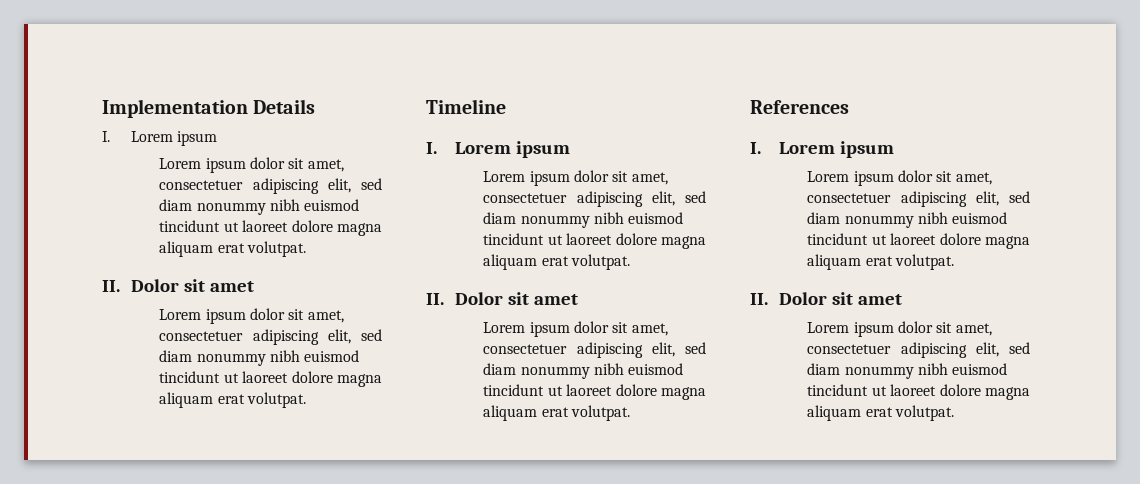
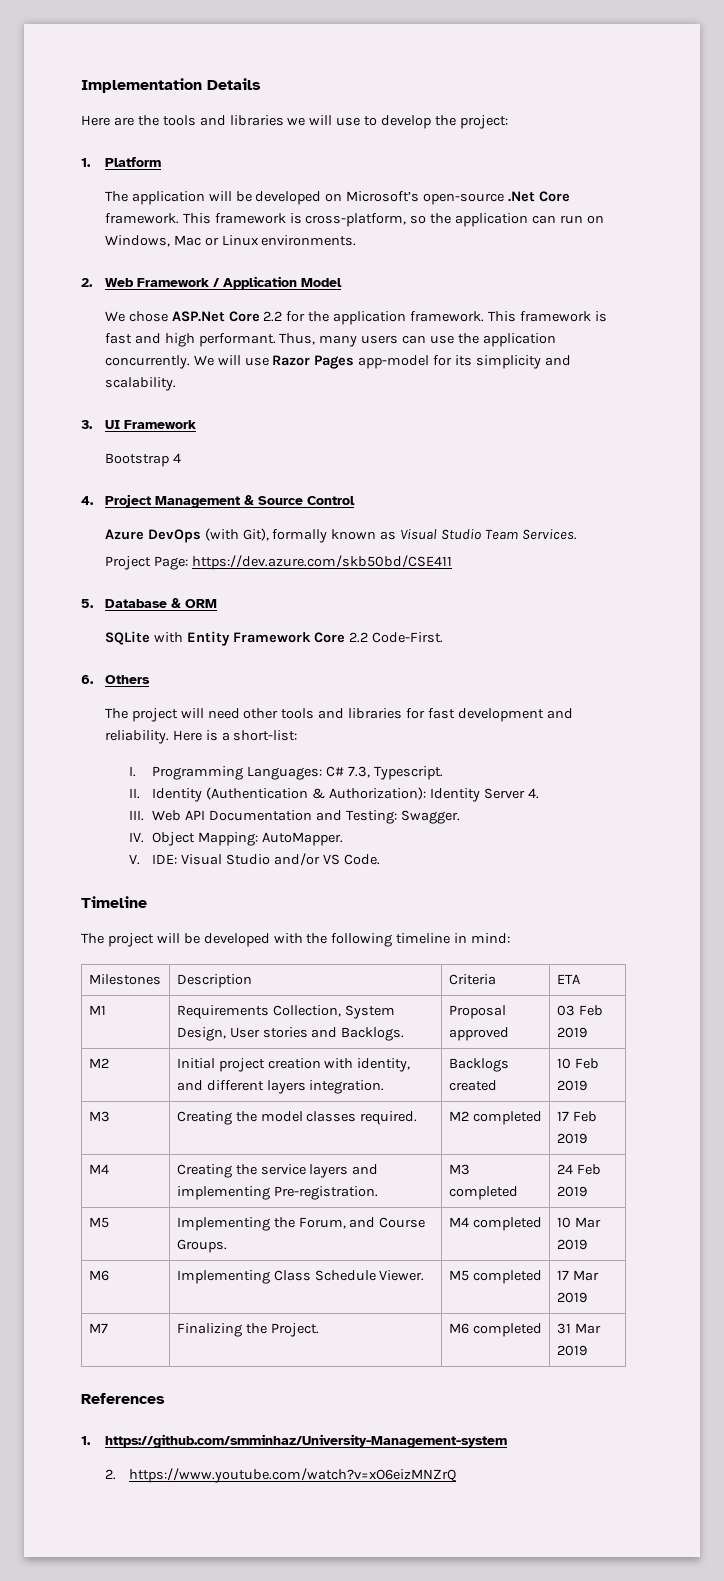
[102,131,217,146] [159,157,344,173] [159,178,383,194] [159,199,360,215] [159,220,382,236] [159,241,306,257] [102,279,254,292] [159,308,344,324] [159,329,383,345] [159,350,360,366] [159,371,382,387] [159,392,306,408] [426,99,506,114] [426,141,570,158] [483,170,668,186] [483,191,706,207] [483,212,684,228] [483,233,706,249] [483,254,630,270] [426,292,578,305] [483,321,668,337] [483,342,706,358] [483,363,684,379] [483,384,706,400] [483,405,630,421] [750,100,849,114] [750,141,894,158] [807,170,992,186] [807,191,1030,207] [807,212,1008,228] [807,233,1030,249] [807,254,954,270] [750,292,902,305] [807,321,992,337] [807,342,1030,358] [807,363,1008,379] [807,384,1030,400] [807,405,954,421] I. Lorem ipsum // Lorem ipsum dolor sit amet, consectetuer adipiscing elit, sed diam nonummy nibh euismod tincidunt ut laoreet dolore magna aliquam erat volutpat. // II. Dolor sit amet // Lorem ipsum dolor sit amet, consectetuer adipiscing elit, sed diam nonummy nibh euismod tincidunt ut laoreet dolore magna aliquam erat volutpat. // Timeline // I. Lorem ipsum // Lorem ipsum dolor sit amet, consectetuer adipiscing elit, sed diam nonummy nibh euismod tincidunt ut laoreet dolore magna aliquam erat volutpat. // II. Dolor sit amet // Lorem ipsum dolor sit amet, consectetuer adipiscing elit, sed diam nonummy nibh euismod tincidunt ut laoreet dolore magna aliquam erat volutpat. // References // I. Lorem ipsum // Lorem ipsum dolor sit amet, consectetuer adipiscing elit, sed diam nonummy nibh euismod tincidunt ut laoreet dolore magna aliquam erat volutpat. // II. Dolor sit amet // Lorem ipsum dolor sit amet, consectetuer adipiscing elit, sed diam nonummy nibh euismod tincidunt ut laoreet dolore magna aliquam erat volutpat. -> [81,115,508,129] [81,157,161,167] [104,191,571,205] [104,213,604,227] [104,235,357,247] [81,276,342,289] [104,311,607,325] [104,333,556,347] [104,355,571,369] [104,377,176,391] [81,420,196,429] [104,453,181,467] [81,494,355,508] [104,528,577,543] [104,555,452,570] [81,598,217,608] [104,631,444,646] [81,675,150,684] [104,708,573,722] [104,730,298,744] [128,766,444,780] [128,787,539,802] [128,810,461,824] [128,832,344,846] [128,853,381,866] [81,896,147,908] [81,933,511,947] [88,974,161,985] [176,974,252,988] [448,974,496,985] [556,974,580,984] [88,1005,106,1015] [176,1005,395,1019] [176,1027,405,1041] [448,1005,506,1019] [448,1027,509,1041] [556,1005,603,1016] [556,1027,587,1038] [88,1058,109,1068] [176,1058,411,1072] [176,1080,385,1094] [448,1058,509,1072] [448,1080,497,1091] [556,1058,599,1069] [556,1080,587,1091] [88,1111,110,1122] [176,1111,418,1125] [448,1111,542,1125] [556,1111,597,1122] [556,1133,587,1144] [88,1164,109,1174] [176,1164,379,1178] [176,1186,378,1200] [448,1164,470,1175] [448,1186,518,1200] [556,1164,601,1175] [556,1186,587,1197] [88,1217,109,1228] [176,1217,426,1231] [176,1239,227,1253] [448,1217,542,1231] [556,1217,601,1228] [556,1239,587,1250] [88,1270,109,1281] [176,1270,425,1284] [448,1270,542,1284] [556,1270,599,1281] [556,1292,587,1303] [88,1323,108,1333] [176,1323,319,1337] [448,1323,542,1337] [556,1323,601,1334] [556,1345,587,1356] [81,1393,165,1404] [81,1434,507,1448] [104,1468,456,1483] Here are the tools and libraries we will use to develop the project: // 1. Platform // The application will be developed on Microsoft’s open-source .Net Core framework. This framework is cross-platform, so the application can run on Windows, Mac or Linux environments. // 2. Web Framework / Application Model // We chose ASP.Net Core 2.2 for the application framework. This framework is fast and high performant. Thus, many users can use the application concurrently. We will use Razor Pages app-model for its simplicity and scalability. // 3. UI Framework // Bootstrap 4 // 4. Project Management & Source Control // Azure DevOps (with Git), formally known as Visual Studio Team Services. // Project Page: https://dev.azure.com/skb50bd/CSE411 // 5. Database & ORM // SQLite with Entity Framework Core 2.2 Code-First. // 6. Others // The project will need other tools and libraries for fast development and reliability. Here is a short-list: // I. Programming Languages: C# 7.3, Typescript. // II. Identity (Authentication & Authorization): Identity Server 4. // III. Web API Documentation and Testing: Swagger. // IV. Object Mapping: AutoMapper. // V. IDE: Visual Studio and/or VS Code. // Timeline // The project will be developed with the following timeline in mind: // Milestones | Description | Criteria | ETA // M1 | Requirements Collection, System Design, User stories and Backlogs. | Proposal approved | 03 Feb 2019 // M2 | Initial project creation with identity, and different layers integration. | Backlogs created | 10 Feb 2019 // M3 | Creating the model classes required. | M2 completed | 17 Feb 2019 // M4 | Creating the service layers and implementing Pre-registration. | M3 completed | 24 Feb 2019 // M5 | Implementing the Forum, and Course Groups. | M4 completed | 10 Mar 2019 // M6 | Implementing Class Schedule Viewer. | M5 completed | 17 Mar 2019 // M7 | Finalizing the Project. | M6 completed | 31 Mar 2019 // References // 1. https://github.com/smminhaz/University-Management-system // 2. https://www.youtube.com/watch?v=xO6eizMNZrQ

